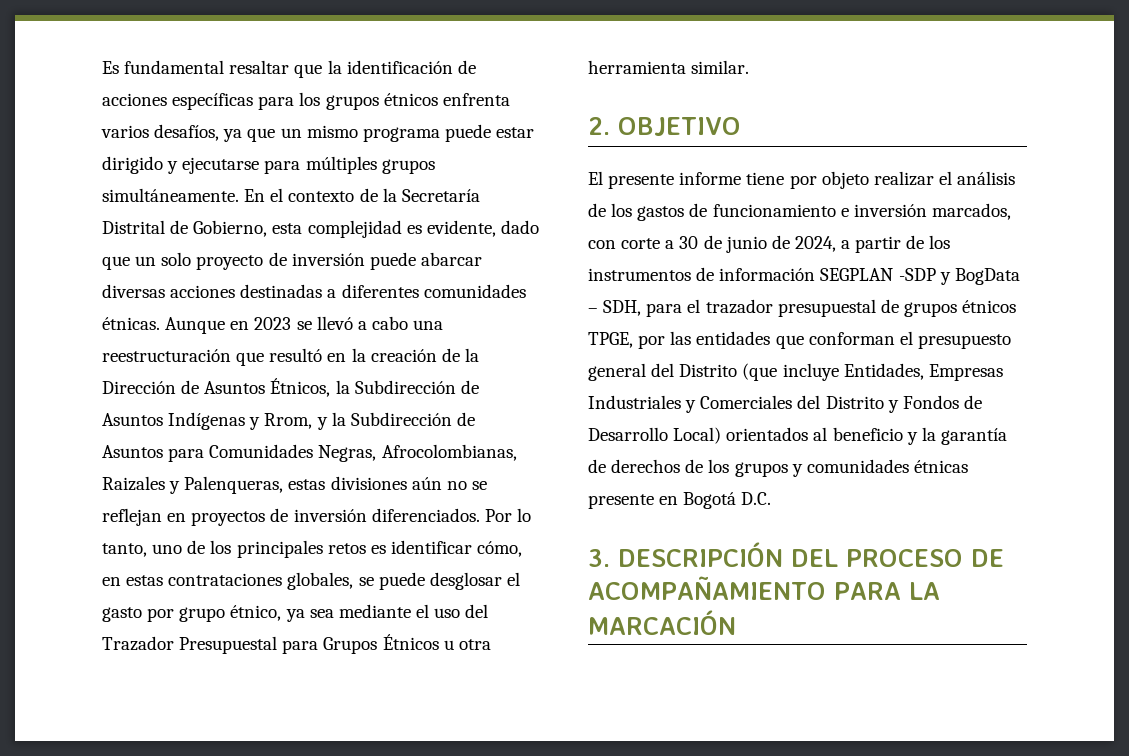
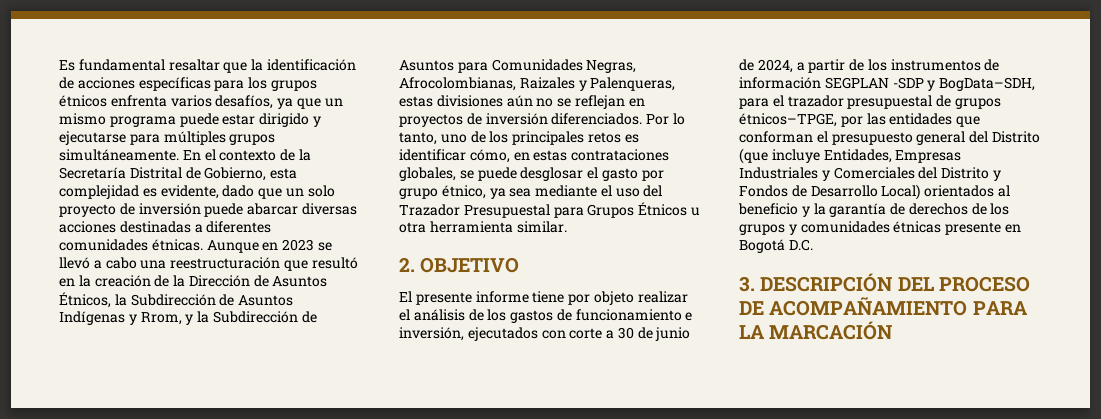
[853,203,1011,220] inversión marcados, -> [399,327,538,341] inversión, ejecutados
[954,268,1020,285] [588,300,642,316] BogData – SDH, -> [939,77,1036,91] BogData–SDH,
[962,300,1017,313] [588,332,633,348] étnicos TPGE, -> [739,113,837,127] étnicos–TPGE,

